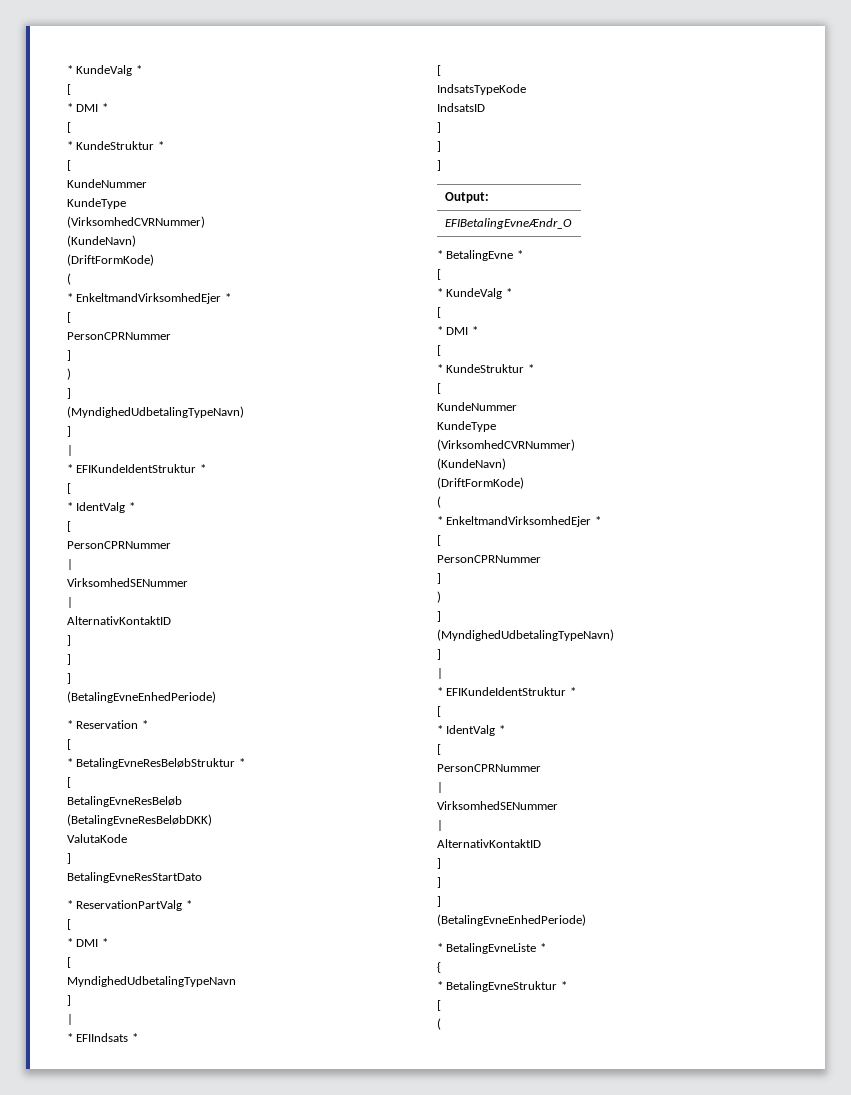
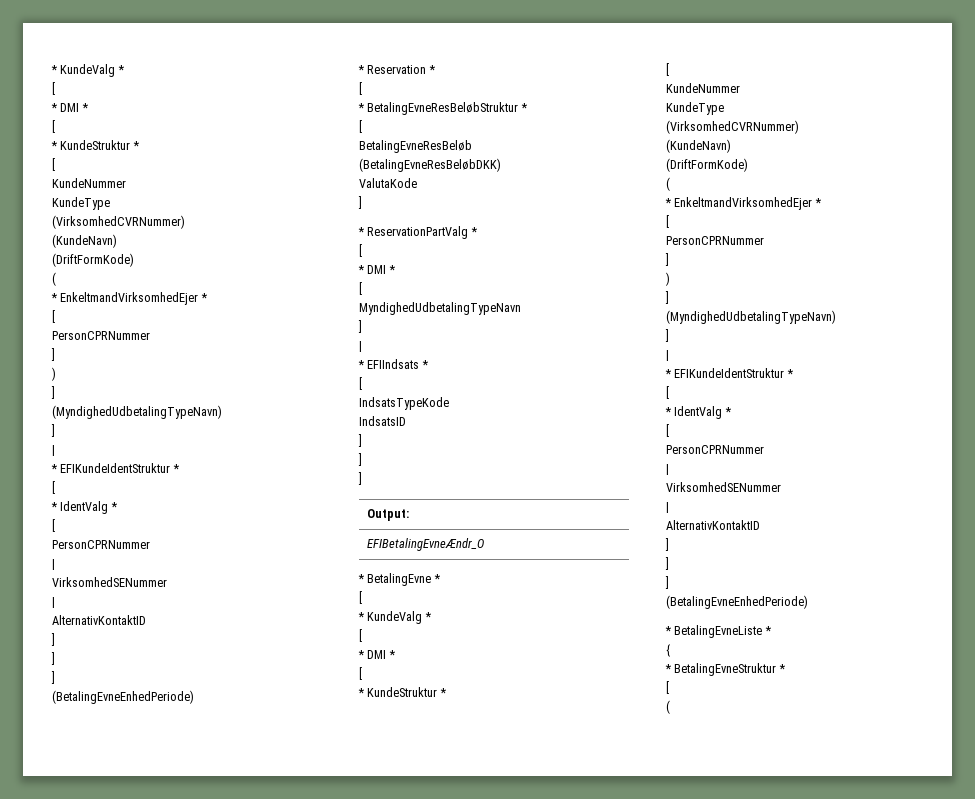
[67,872,202,883] // BetalingEvneResStartDato -> (362, 202) none

